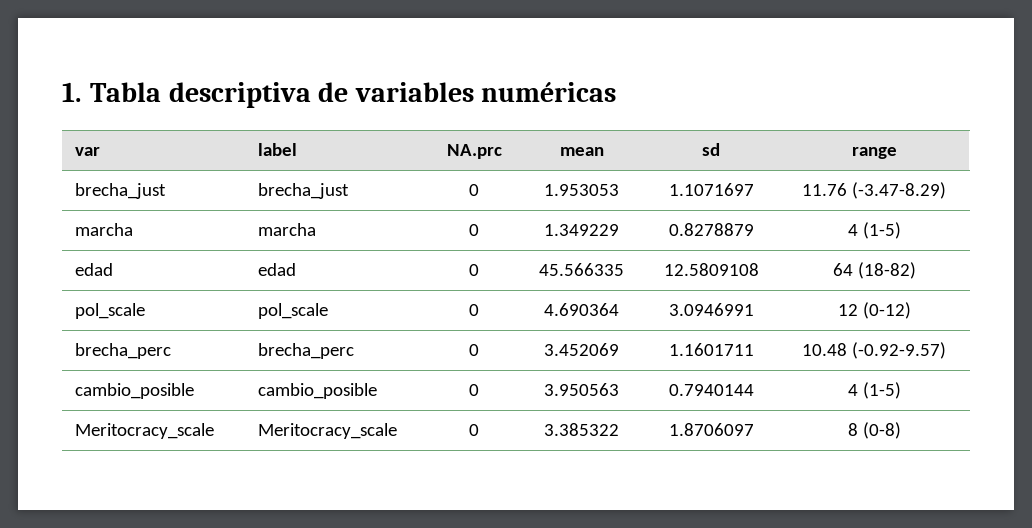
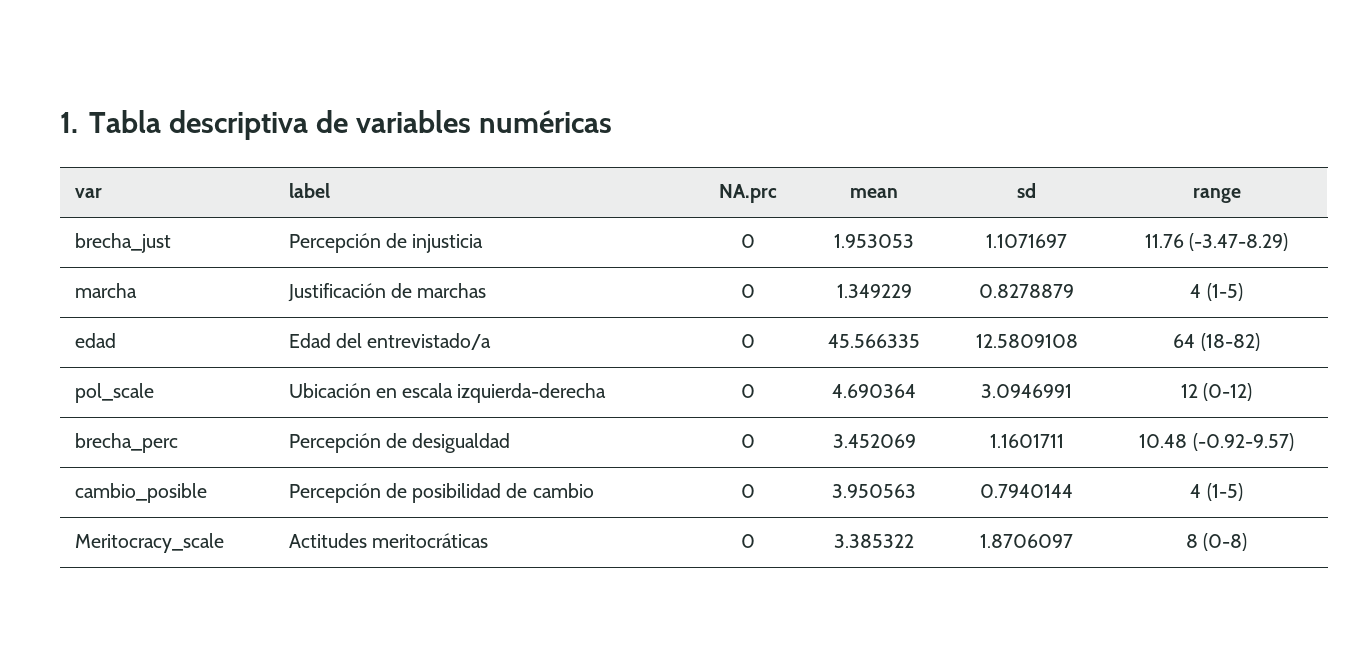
[258,183,350,199] brecha_just -> [288,233,484,253] Percepción de injusticia
[258,223,317,236] marcha -> [287,283,487,302] Justificación de marchas
[258,263,297,276] edad -> [288,333,492,350] Edad del entrevistado/a
[258,303,329,319] pol_scale -> [288,383,607,403] Ubicación en escala izquierda-derecha
[258,343,355,359] brecha_perc -> [288,433,511,453] Percepción de desigualdad
[258,383,378,399] cambio_posible -> [288,483,594,503] Percepción de posibilidad de cambio
[258,423,398,439] Meritocracy_scale -> [288,533,488,548] Actitudes meritocráticas

